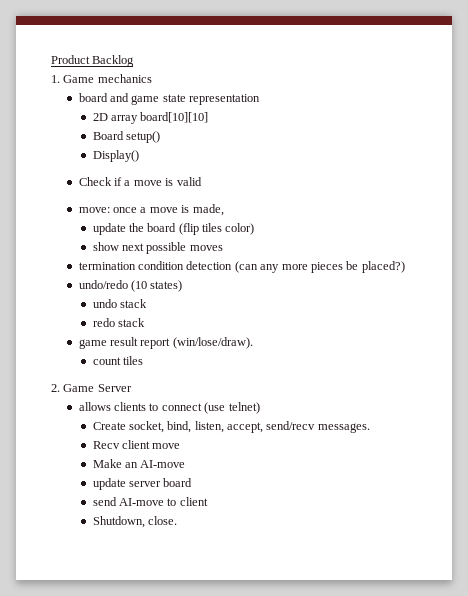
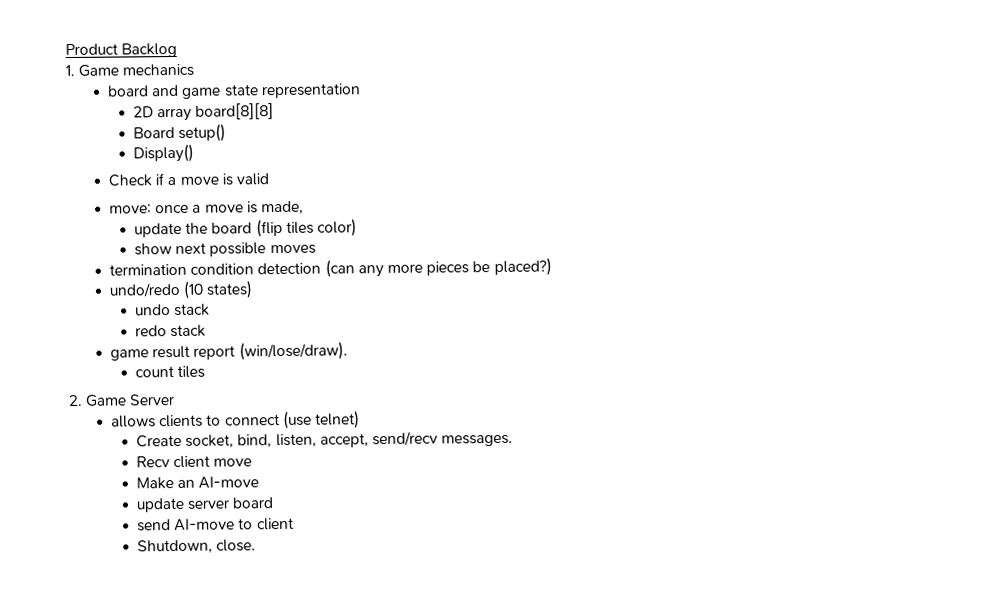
[140,112,209,123] board[10][10] -> [195,103,275,120] board[8][8]

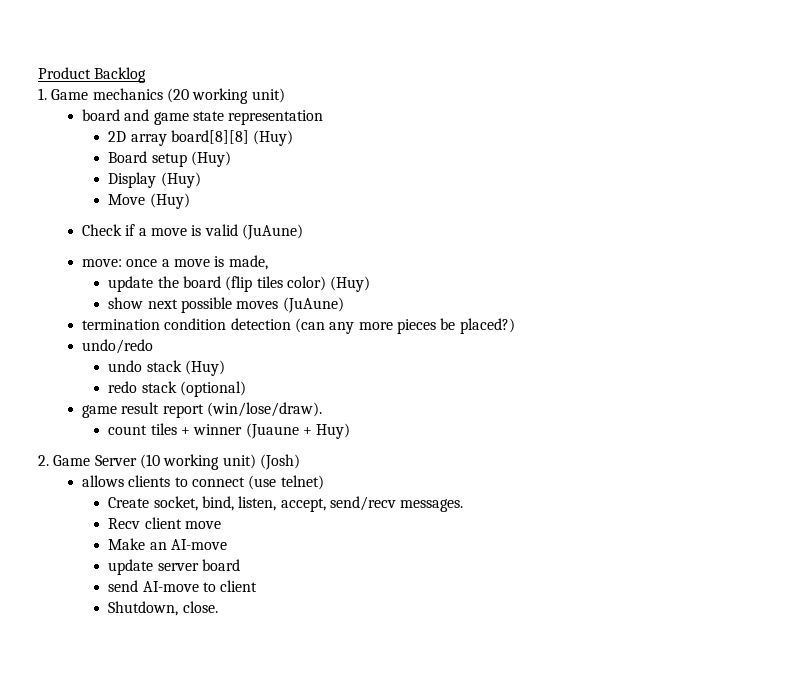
(195, 70) none -> [166,88,285,104] (20 working unit)
(275, 111) none -> [253,130,294,146] (Huy)
[178,123,227,142] [133,143,195,163] setup() // Display() -> [151,151,232,167] [108,172,201,188] [108,193,190,209] setup (Huy) // Display (Huy) // Move (Huy)
(269, 179) none -> [241,224,303,240] (JuAune)
(357, 227) none -> [330,276,371,292] (Huy)
(316, 249) none -> [282,297,344,313] (JuAune)
[183,280,254,299] (10 states) -> (153, 346) none
(211, 310) none -> [185,360,226,376] (Huy)
(207, 331) none -> [180,381,247,397] (optional)
(206, 371) none -> [181,423,351,439] + winner (Juaune + Huy)
(176, 400) none -> [139,454,300,470] (10 working unit) (Josh)

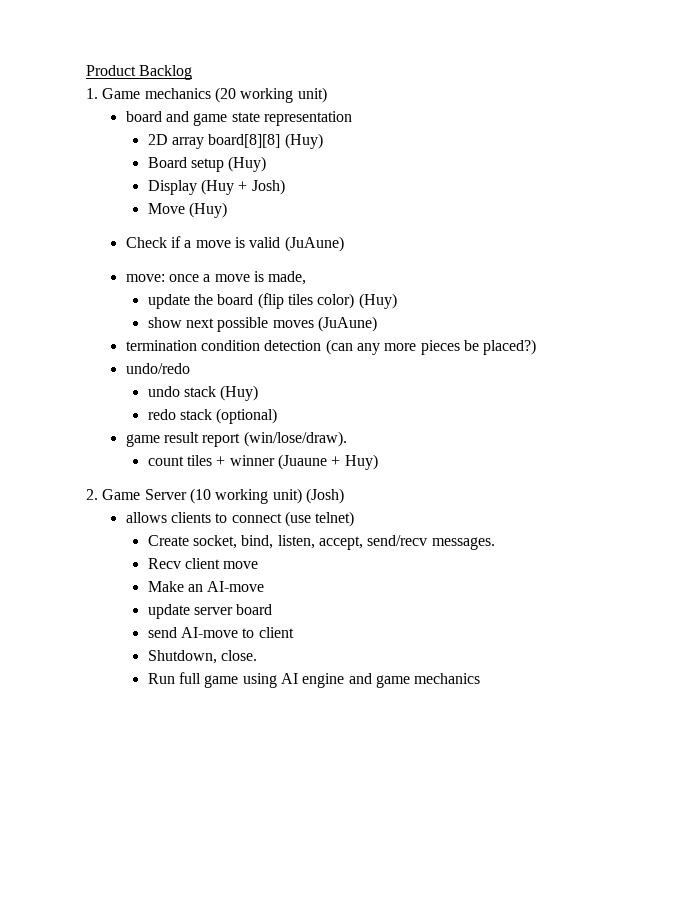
[160,172,201,188] (Huy) -> [200,179,285,195] (Huy + Josh)
(218, 607) none -> [147,672,481,688] // Run full game using AI engine and game mechanics

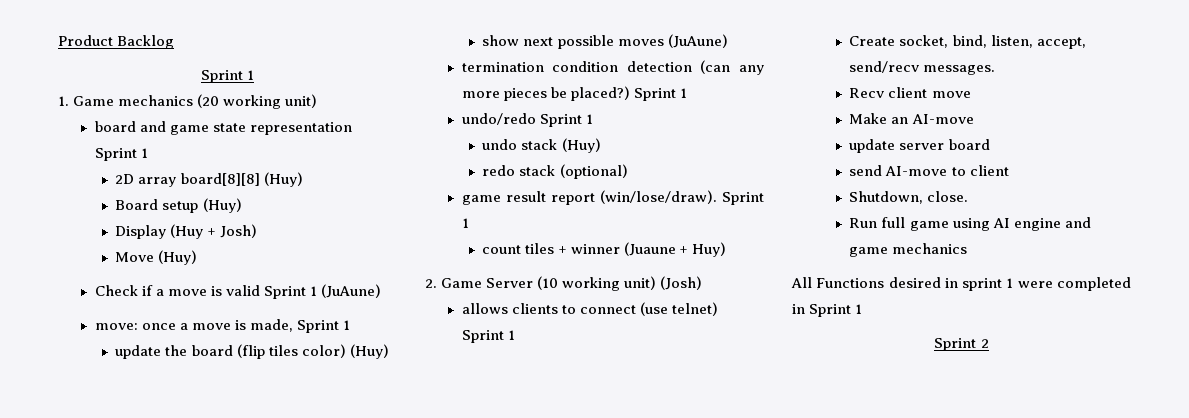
(193, 72) none -> [200,70,255,83] // Sprint 1
(352, 118) none -> [94,148,149,161] Sprint 1
(281, 242) none -> [264,286,318,299] Sprint 1
(307, 278) none -> [297,320,351,333] Sprint 1
(537, 347) none -> [634,88,688,101] Sprint 1
(190, 368) none -> [540,114,594,127] Sprint 1
(347, 439) none -> [722,192,764,205] [461,218,469,228] Sprint 1
(355, 519) none -> [461,330,516,343] Sprint 1
(481, 678) none -> [791,277,1131,291] [792,304,863,317] [934,338,989,351] // All Functions desired in sprint 1 were completed in Sprint 1 // Sprint 2

